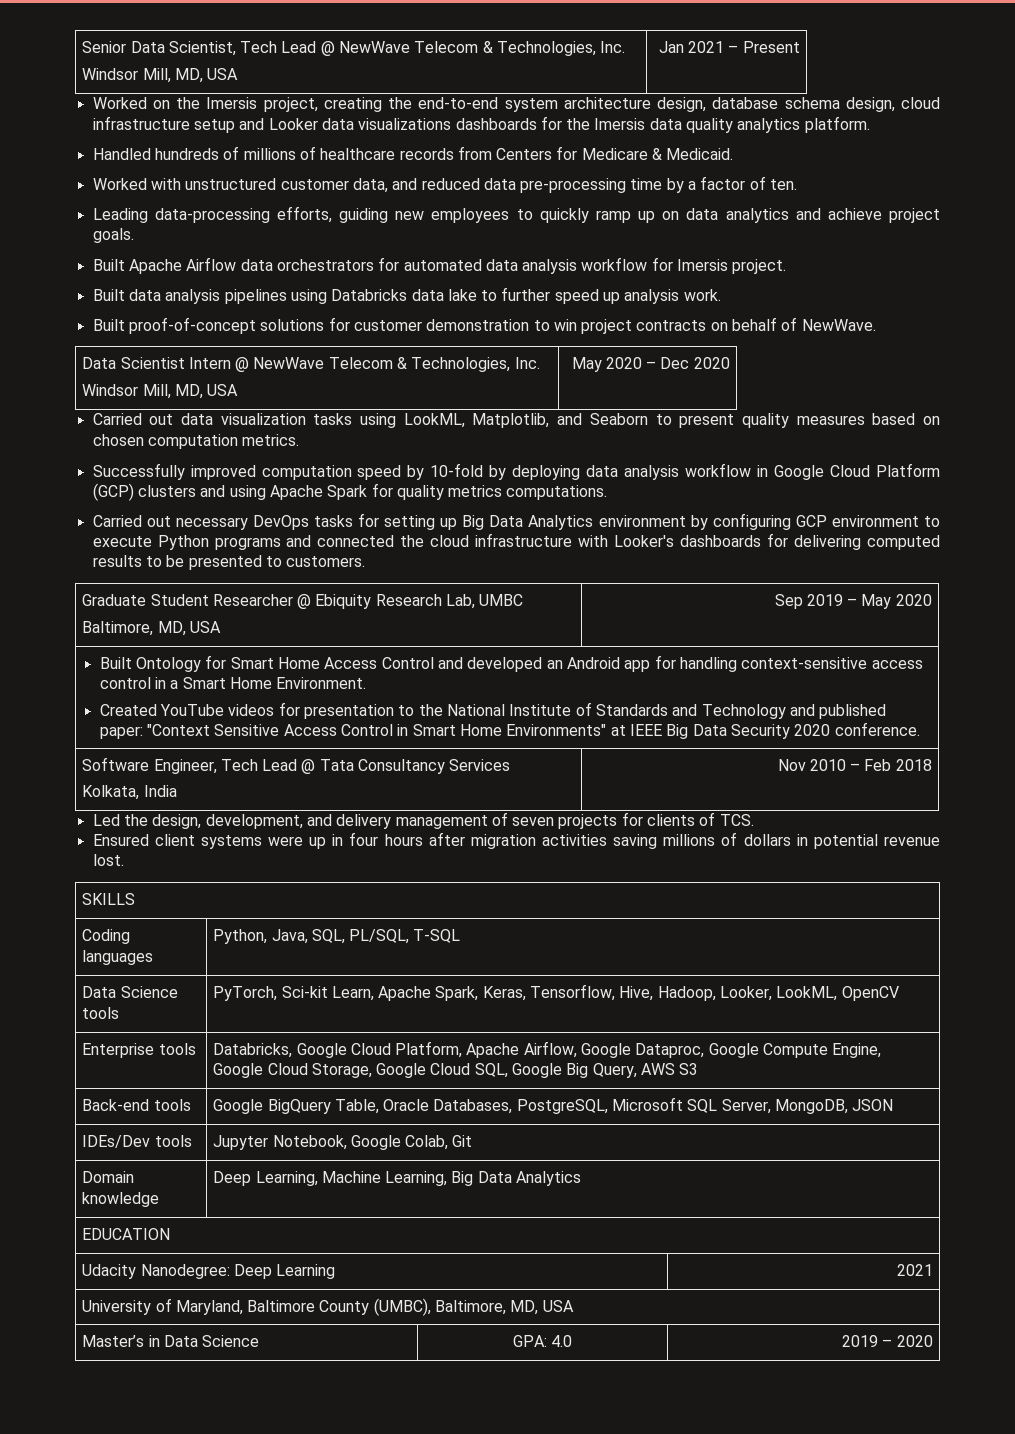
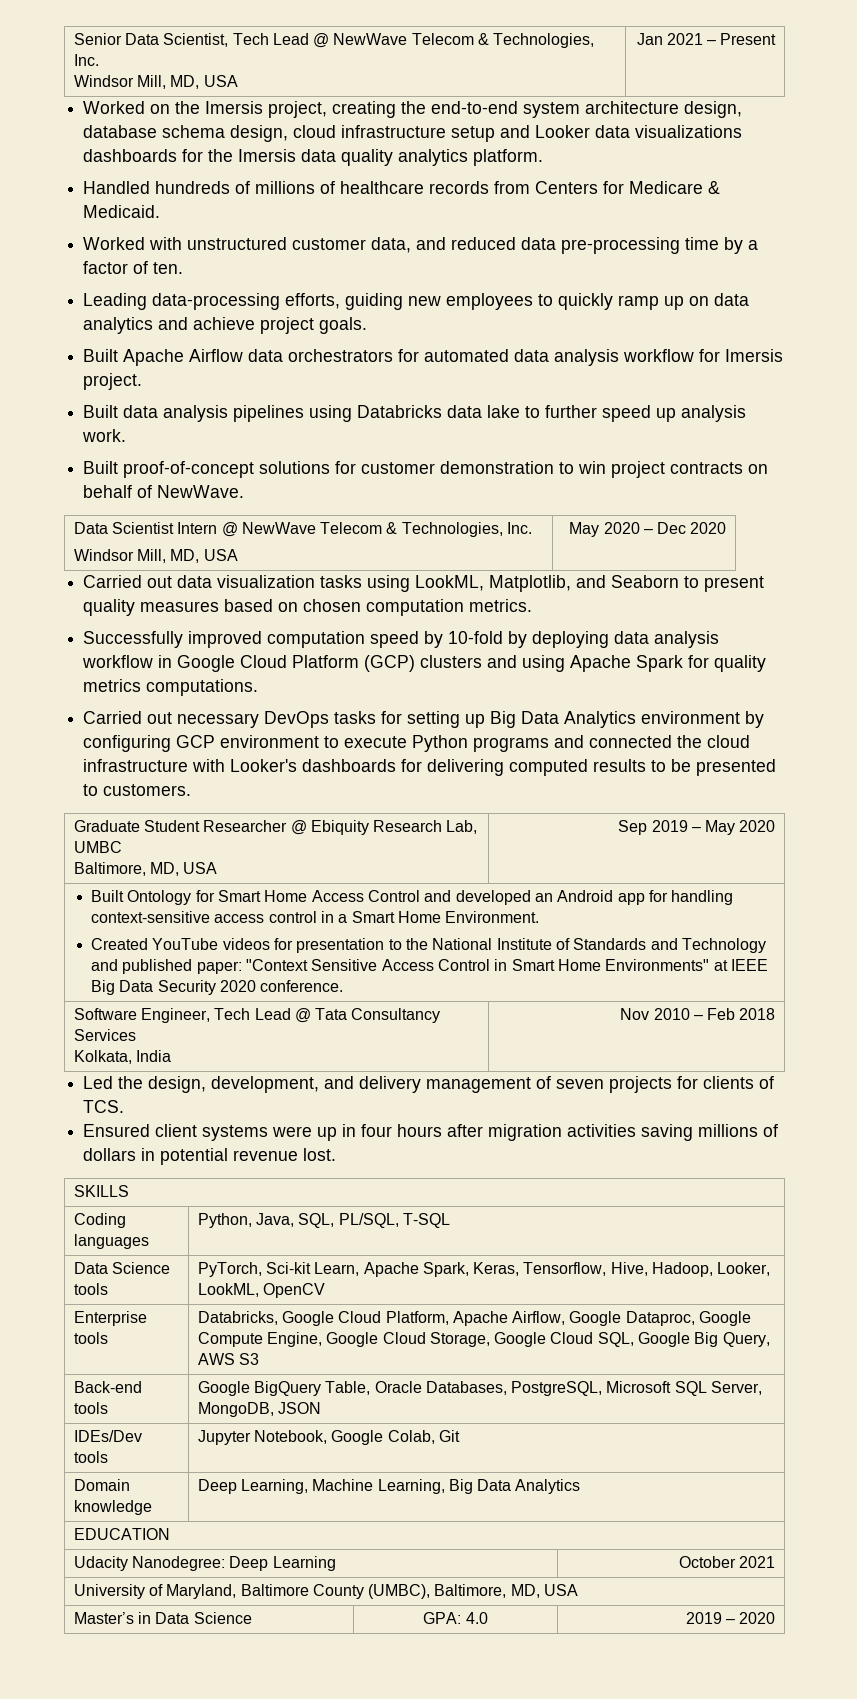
(336, 1271) none -> [679,1556,737,1568] October

